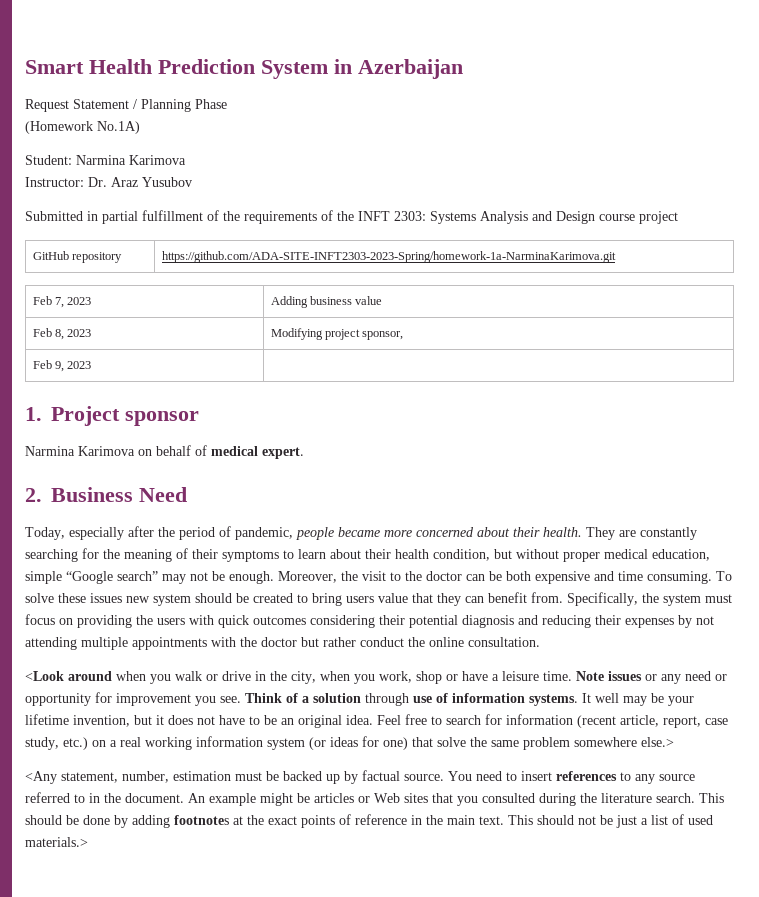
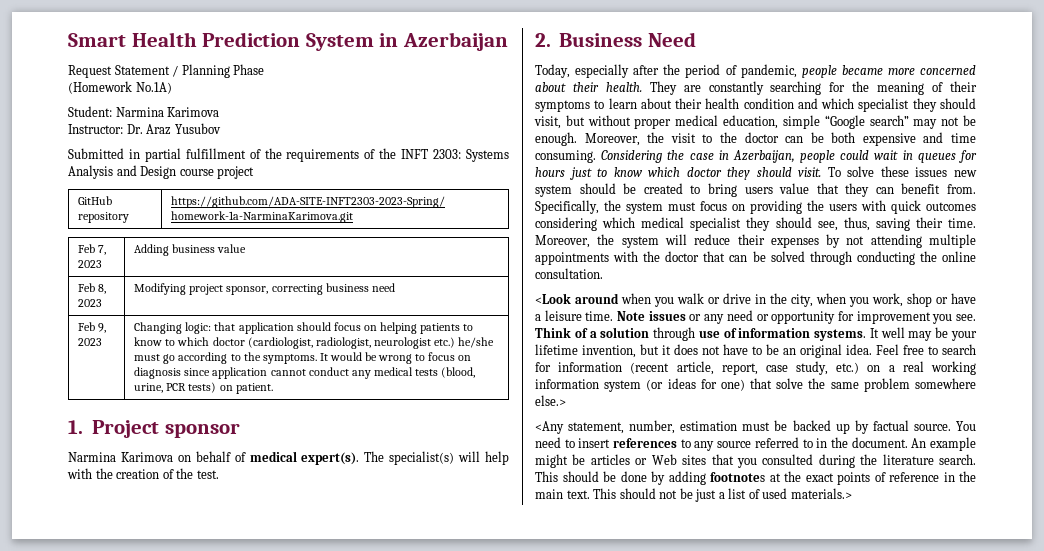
(404, 335) none -> [271,283,395,295] correcting business need
(92, 365) none -> [134,322,474,334] [134,337,495,349] [134,352,472,364] [134,367,476,379] [134,382,273,394] Changing logic: that application should focus on helping patients to know to which doctor (cardiologist, radiologist, neurologist etc.) he/she must go according to the symptoms. It would be wrong to focus on diagnosis since application cannot conduct any medical tests (blood, urine, PCR tests) on patient.
[262,447,304,459] expert. -> [301,451,509,465] [67,468,219,479] expert(s). The specialist(s) will help with the creation of the test.
[433,549,490,561] condition, -> [743,98,976,112] [534,116,561,129] condition and which specialist they should visit,
(712, 577) none -> [601,150,977,163] [535,167,822,180] Considering the case in Azerbaijan, people could wait in queues for hours just to know which doctor they should visit.
[379,615,591,628] their potential diagnosis and reducing -> [602,217,977,231] [535,234,731,248] which medical specialist they should see, thus, saving their time. Moreover, the system will reduce
[301,637,404,647] but rather conduct -> [703,251,915,265] that can be solved through conducting

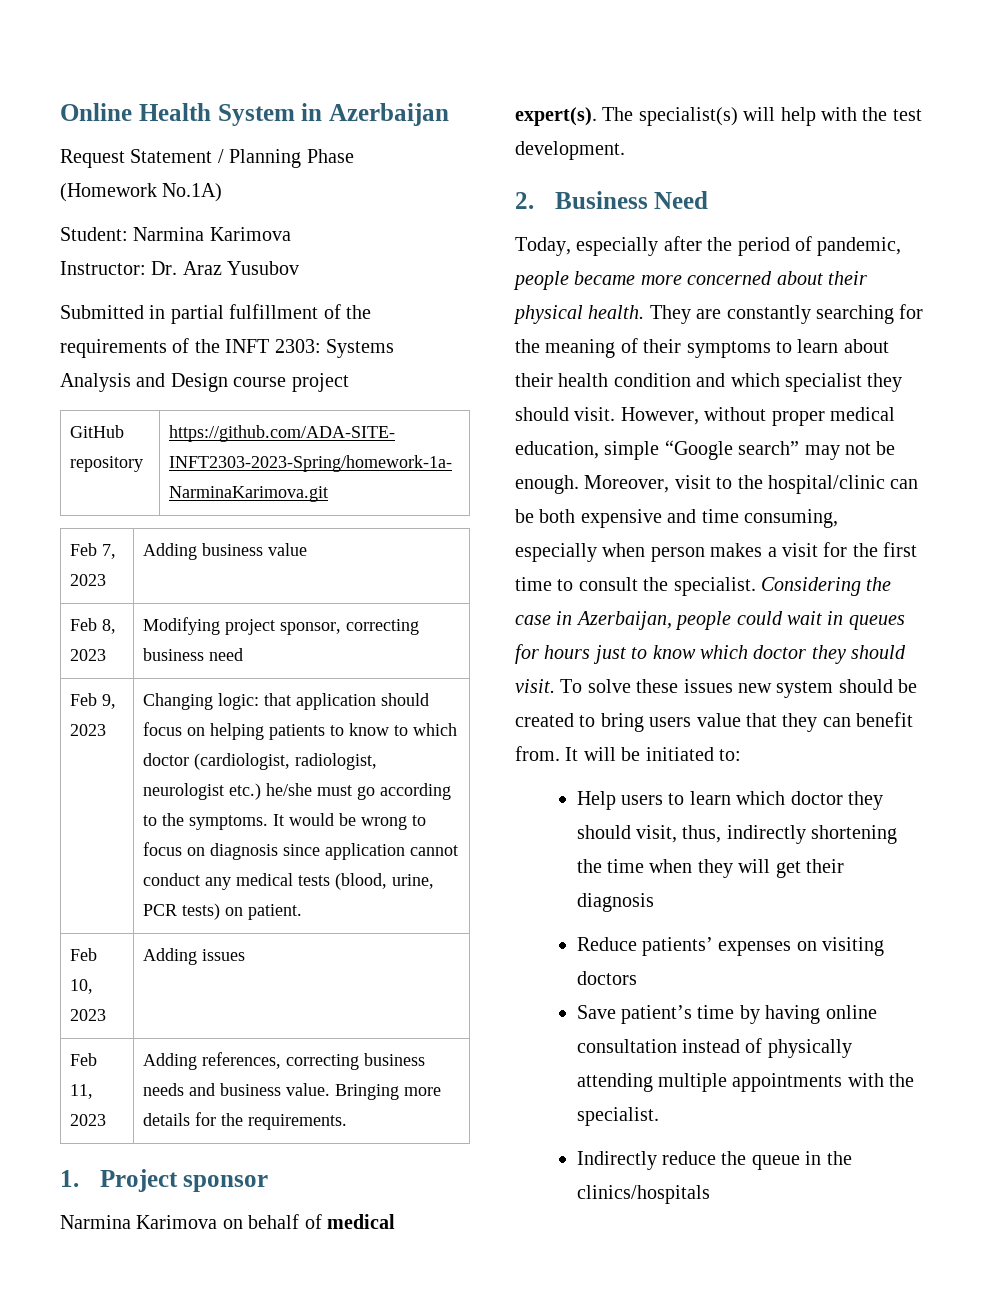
[68,32,301,47] Smart Health Prediction -> [60,103,211,121] Online Health
(273, 388) none -> [69,948,97,961] [69,979,93,994] [69,1009,106,1021] [142,948,245,965] [69,1053,97,1066] [69,1084,93,1099] [69,1114,106,1126] [142,1052,425,1070] [142,1083,441,1100] [142,1112,347,1130] // Feb 10, 2023 | Adding issues // Feb 11, 2023 | Adding references, correcting business needs and business value. Bringing more details for the requirements.
[116,468,219,479] creation of the test. -> [892,109,922,121] [515,141,625,160] test development.
(599, 87) none -> [513,305,583,324] physical
[534,115,585,129] visit, but -> [574,407,699,425] visit. However,
[647,132,665,143] the -> (670, 484) none
[744,132,779,143] doctor -> [768,475,885,494] hospital/clinic
[535,150,596,163] consuming. -> [744,509,838,528] [515,542,918,562] [515,577,756,596] consuming, especially when person makes a visit for the first time to consult the specialist.
[535,200,976,214] [535,217,977,231] [535,234,865,248] Specifically, the system must focus on providing the users with quick outcomes considering which medical specialist they should see, thus, saving their time. Moreover, the system will reduce their expenses by not -> [565,747,741,761] [576,791,884,810] [576,825,898,844] [576,859,845,878] [576,893,654,912] [576,937,885,956] [576,971,637,985] [576,1005,877,1024] [576,1038,852,1058] It will be initiated to: // Help users to learn which doctor they should visit, thus, indirectly shortening the time when they will get their diagnosis // Reduce patients’ expenses on visiting doctors // Save patient’s time by having online consultation instead of physically
[665,251,976,265] [535,268,603,279] [535,293,976,307] [535,310,976,324] [535,327,977,341] [535,344,976,358] [535,361,976,375] [535,378,976,392] [535,395,566,406] [535,420,976,434] [535,437,976,451] [535,454,976,468] [535,471,976,485] [535,488,852,502] doctor that can be solved through conducting the online consultation. // <Look around when you walk or drive in the city, when you work, shop or have a leisure time. Note issues or any need or opportunity for improvement you see. Think of a solution through use of information systems. It well may be your lifetime invention, but it does not have to be an original idea. Feel free to search for information (recent article, report, case study, etc.) on a real working information system (or ideas for one) that solve the same problem somewhere else.> // <Any statement, number, estimation must be backed up by factual source. You need to insert references to any source referred to in the document. An example might be articles or Web sites that you consulted during the literature search. This should be done by adding footnotes at the exact points of reference in the main text. This should not be just a list of used materials.> -> [576,1107,659,1126] [576,1151,852,1170] [576,1185,710,1204] specialist. // Indirectly reduce the queue in the clinics/hospitals

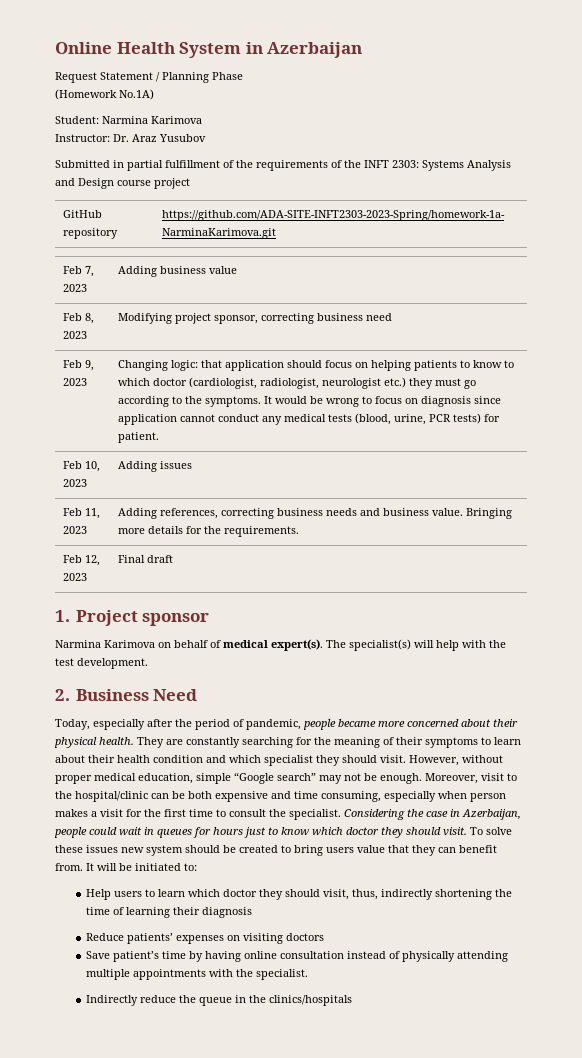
[265,783,312,796] he/she -> [408,378,433,389] they
[224,907,243,916] on -> [483,414,500,422] for
(347, 1122) none -> [62,555,100,566] [62,573,87,581] [117,555,173,563] // Feb 12, 2023 | Final draft
[649,859,801,878] when they will get -> [112,907,170,918] of learning

